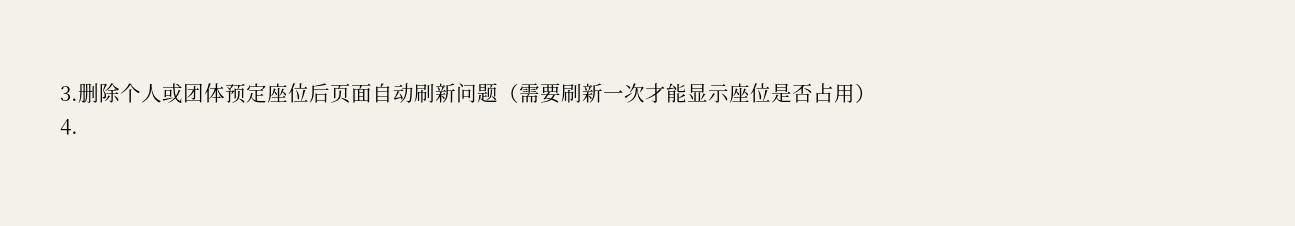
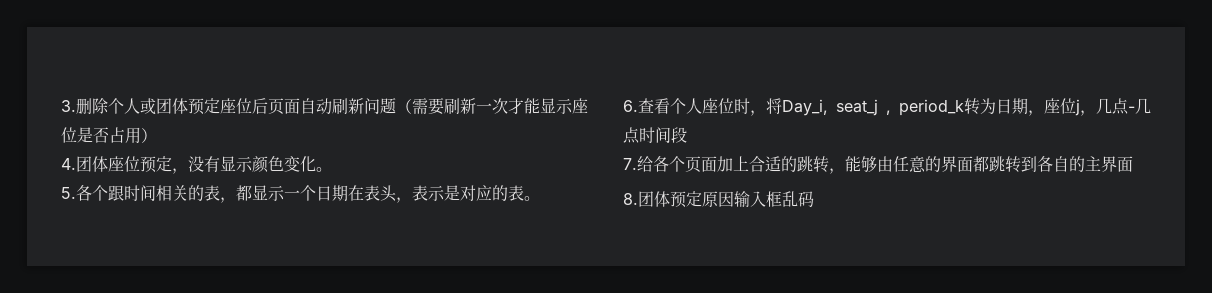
(78, 127) none -> [76,156,332,174] [61,185,540,203] [623,98,1151,116] [623,127,687,144] [623,156,1133,174] [623,191,814,208] 团体座位预定，没有显示颜色变化。 // 5.各个跟时间相关的表，都显示一个日期在表头，表示是对应的表。 // 6.查看个人座位时，将Day_i, seat_j , period_k转为日期，座位j，几点-几点时间段 // 7.给各个页面加上合适的跳转，能够由任意的界面都跳转到各自的主界面 // 8.团体预定原因输入框乱码

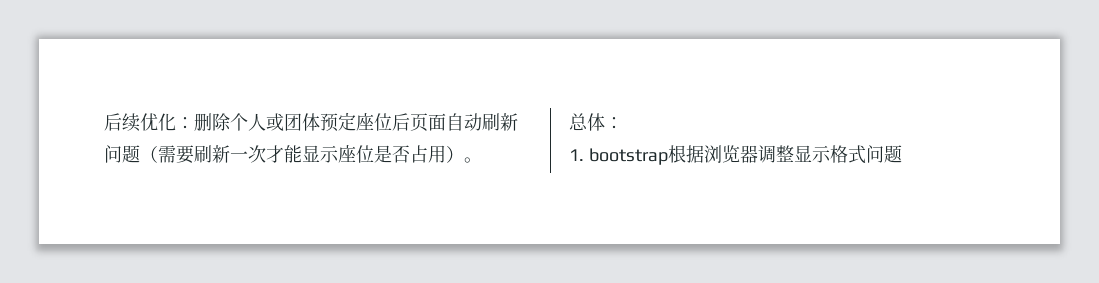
[61,100,76,112] 3. -> [104,113,194,132] 后续优化：
[61,156,332,174] [61,185,540,203] [623,98,1151,116] [623,127,687,144] [623,156,1133,174] [623,191,814,208] // 4.团体座位预定，没有显示颜色变化。 // 5.各个跟时间相关的表，都显示一个日期在表头，表示是对应的表。 // 6.查看个人座位时，将Day_i, seat_j , period_k转为日期，座位j，几点-几点时间段 // 7.给各个页面加上合适的跳转，能够由任意的界面都跳转到各自的主界面 // 8.团体预定原因输入框乱码 -> [464,157,482,163] [569,113,623,131] [569,145,902,165] 。 // 总体： // 1. bootstrap根据浏览器调整显示格式问题

